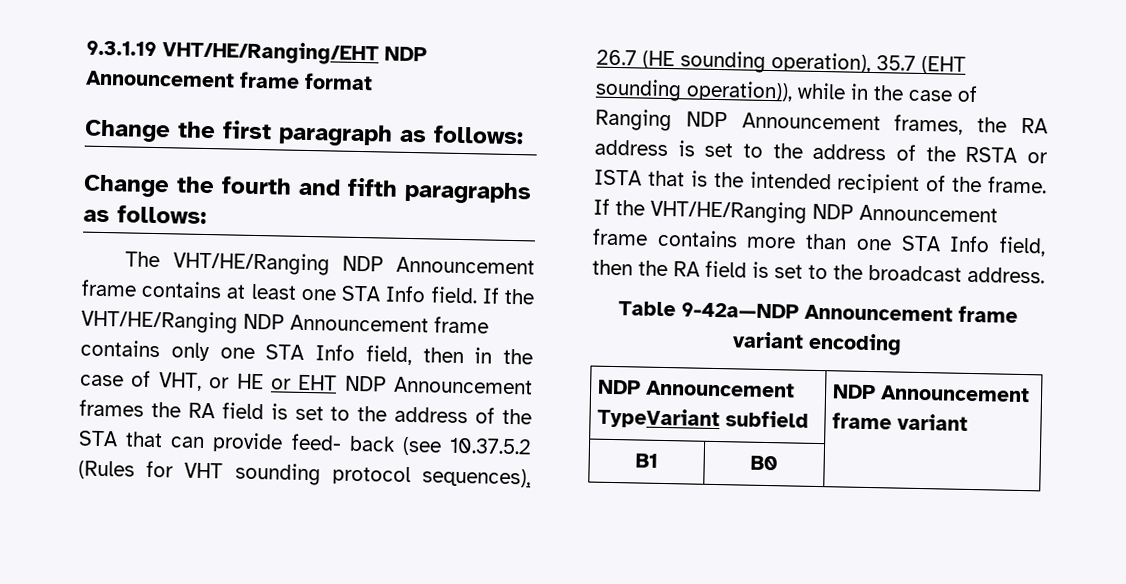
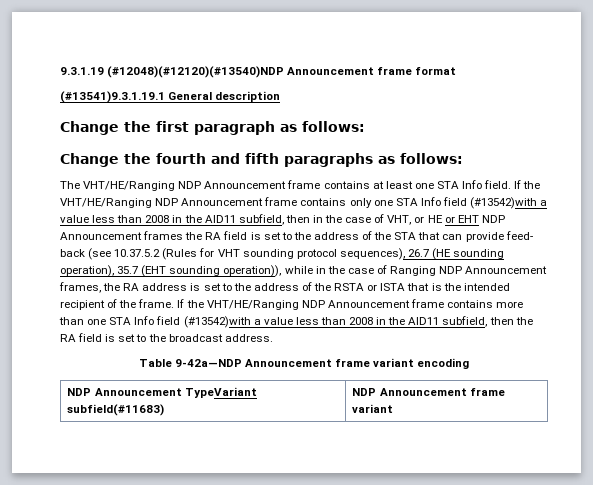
[162,40,427,66] VHT/HE/Ranging/EHT NDP -> [107,66,285,78] (#12048)(#12120)(#13540)NDP
(373, 81) none -> [60,91,281,103] // (#13541)9.3.1.19.1 General description
[365,345,412,366] field, -> [442,197,548,209] [60,214,284,225] field (#13542)with a value less than 2008 in the AID11 subfield,
[999,236,1046,257] field, -> [156,316,488,328] field (#13542)with a value less than 2008 in the AID11 subfield,
[725,410,810,428] subfield -> [67,404,165,416] subfield(#11683)
[635,453,658,468] [750,455,778,471] // B1 | B0 | -> (394, 408) none

